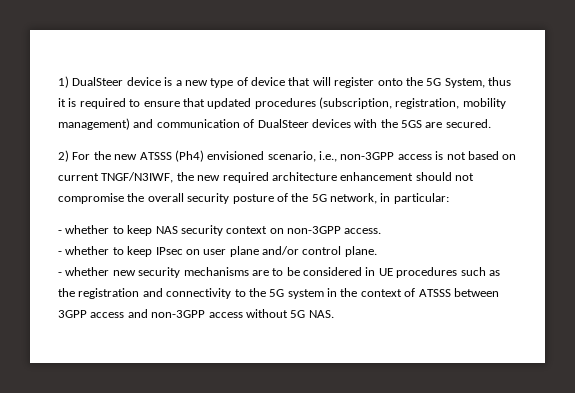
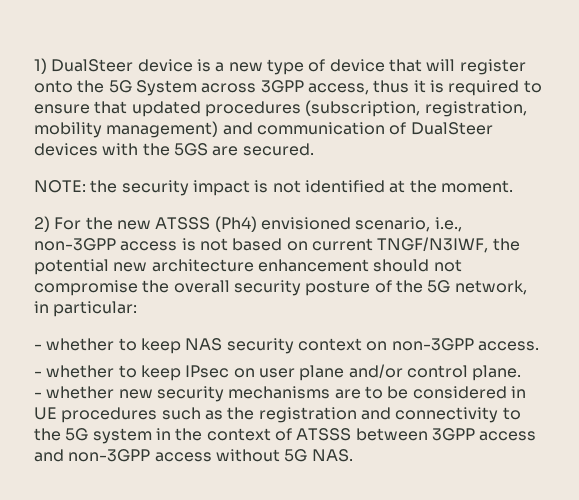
[444,78,485,88] System, -> [135,80,369,96] System across 3GPP access,
(491, 123) none -> [34,180,513,196] // NOTE: the security impact is not identified at the moment.
[197,172,269,183] new required -> [34,259,148,275] potential new

